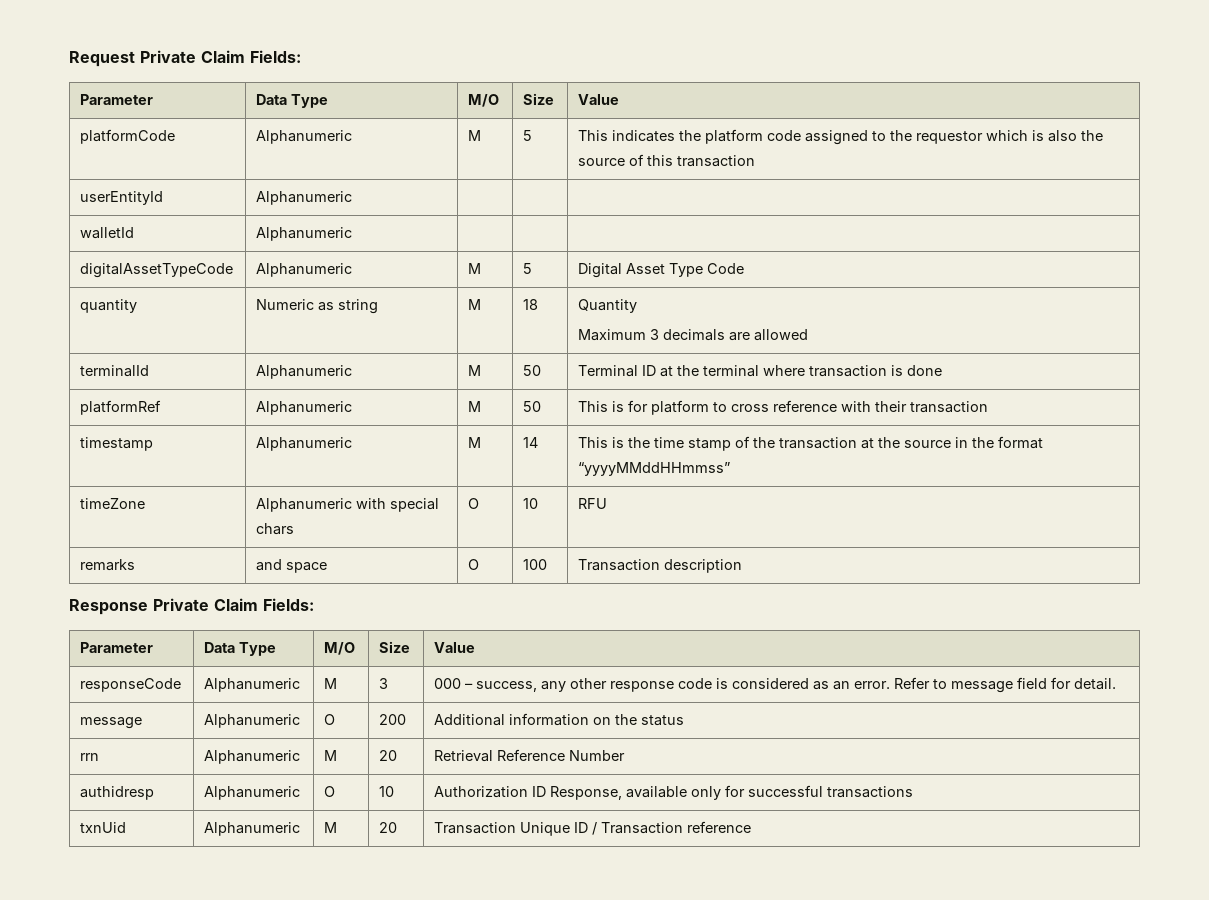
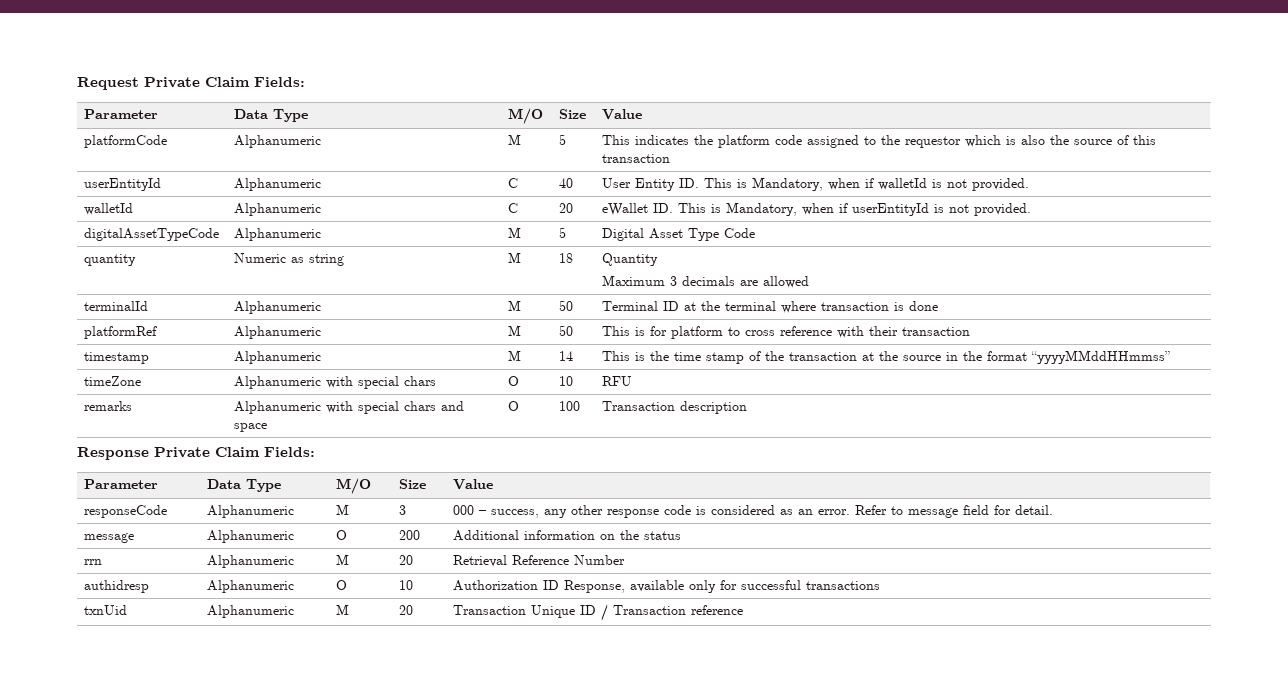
[80,227,135,239] [256,227,353,241] | | // walletId | Alphanumeric | | | -> [508,178,519,188] [559,178,574,188] [602,177,1030,191] [84,203,134,215] [234,203,322,216] [508,203,519,213] [559,203,574,213] [602,202,1032,216] C | 40 | User Entity ID. This is Mandatory, when if walletId is not provided. // walletId | Alphanumeric | C | 20 | eWallet ID. This is Mandatory, when if userEntityId is not provided.
(136, 565) none -> [234,401,437,414] Alphanumeric with special chars

